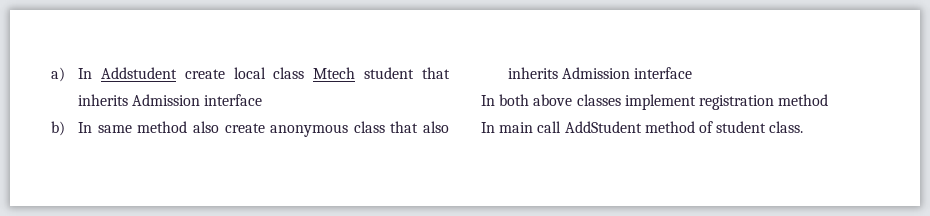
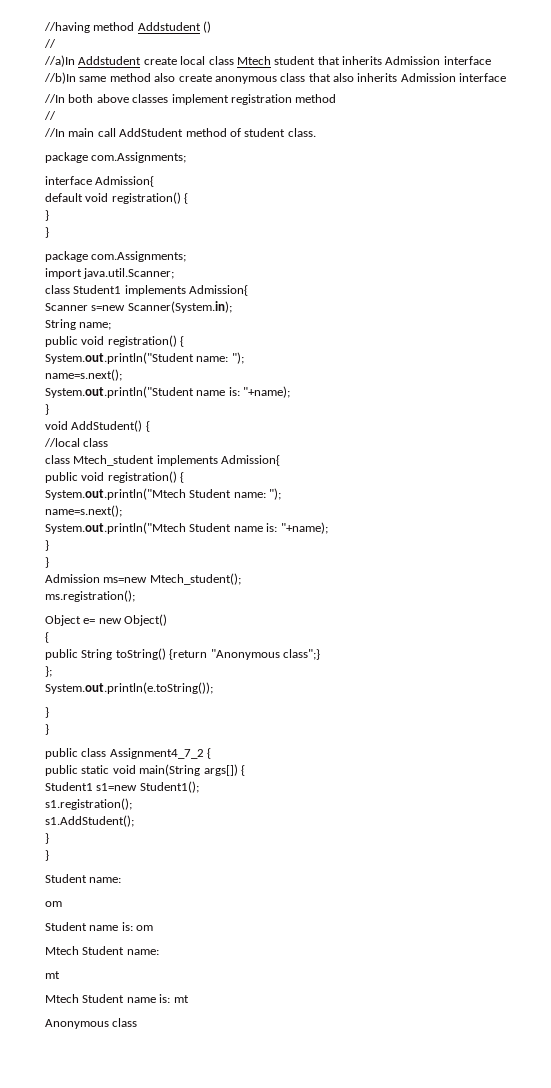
[51,67,93,82] a) In -> [44,21,212,33] [44,39,56,48] [44,55,75,67] //having method Addstudent () // // // //a)In
[51,121,93,136] b) In -> [44,72,76,84] //b)In
[481,95,495,106] In -> [44,94,65,103] //In
[481,122,495,133] In -> [44,111,56,120] [44,128,65,137] // // //In
(804, 127) none -> [45,152,187,163] [45,176,155,187] [45,192,189,204] [45,210,49,221] [45,227,49,238] [45,251,187,262] [45,268,175,279] [45,285,249,296] [45,301,232,313] [45,319,112,330] [45,335,185,347] [45,352,244,364] [45,369,122,381] [45,386,291,398] [45,404,49,415] [45,420,150,432] [44,438,109,447] [45,455,281,466] [45,471,185,483] [45,488,282,500] [45,505,122,517] [45,522,328,534] [45,540,49,551] [45,557,49,568] [45,573,241,585] [45,590,135,602] [45,614,168,626] [45,632,49,643] [45,648,320,660] [45,666,52,677] [45,682,213,694] [45,707,49,718] [45,724,49,735] [45,748,212,759] [45,764,245,776] [45,781,199,793] [45,798,132,810] [45,815,134,827] [45,833,49,844] [45,850,49,861] [45,874,122,883] [45,901,62,907] [45,922,154,931] [45,946,159,955] [45,971,60,979] [45,994,189,1003] [45,1018,138,1029] // package com.Assignments; // interface Admission{ // default void registration() { // } // } // package com.Assignments; // import java.util.Scanner; // class Student1 implements Admission{ // Scanner s=new Scanner(System.in); // String name; // public void registration() { // System.out.println("Student name: "); // name=s.next(); // System.out.println("Student name is: "+name); // } // void AddStudent() { // //local class // class Mtech_student implements Admission{ // public void registration() { // System.out.println("Mtech Student name: "); // name=s.next(); // System.out.println("Mtech Student name is: "+name); // } // } // Admission ms=new Mtech_student(); // ms.registration(); // Object e= new Object() // { // public String toString() {return "Anonymous class";} // }; // System.out.println(e.toString()); // } // } // public class Assignment4_7_2 { // public static void main(String args[]) { // Student1 s1=new Student1(); // s1.registration(); // s1.AddStudent(); // } // } // Student name: // om // Student name is: om // Mtech Student name: // mt // Mtech Student name is: mt // Anonymous class

